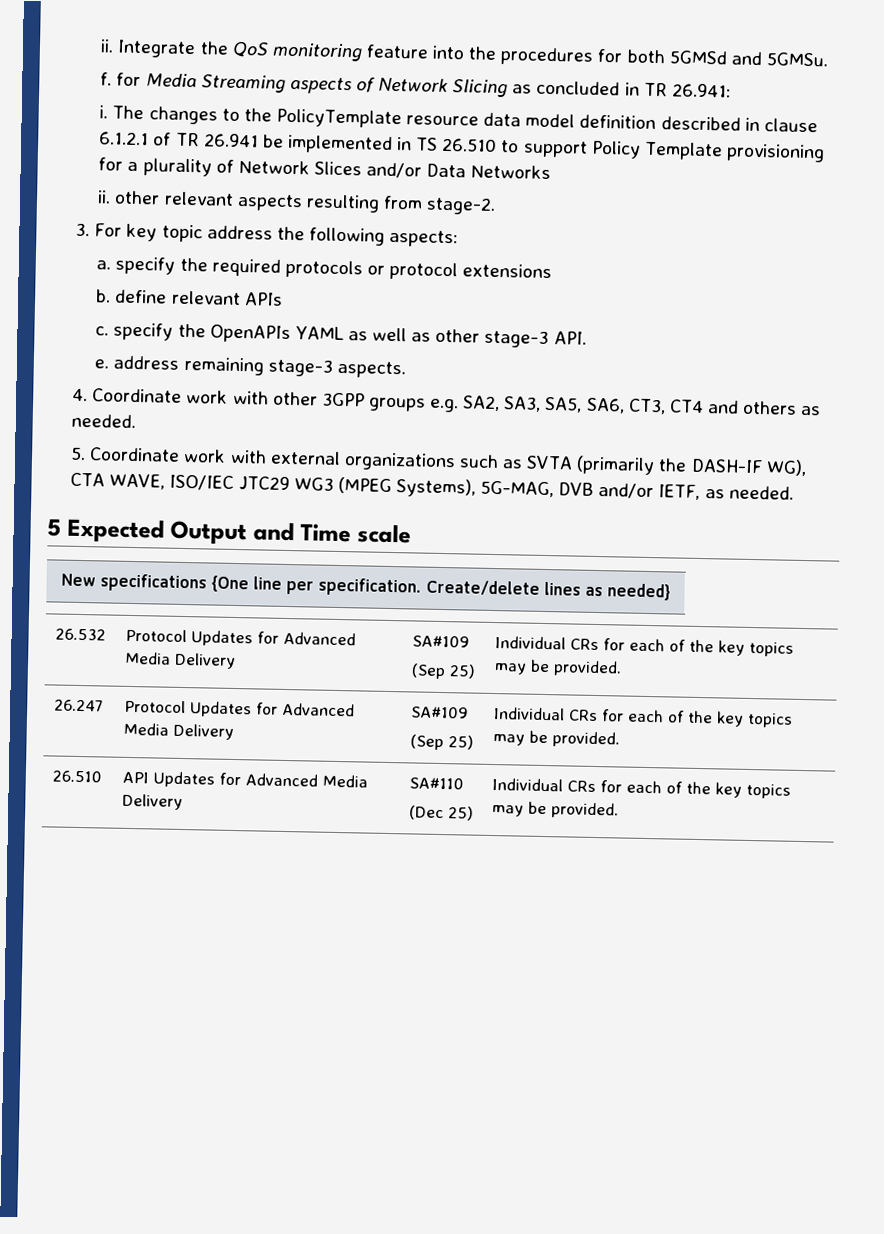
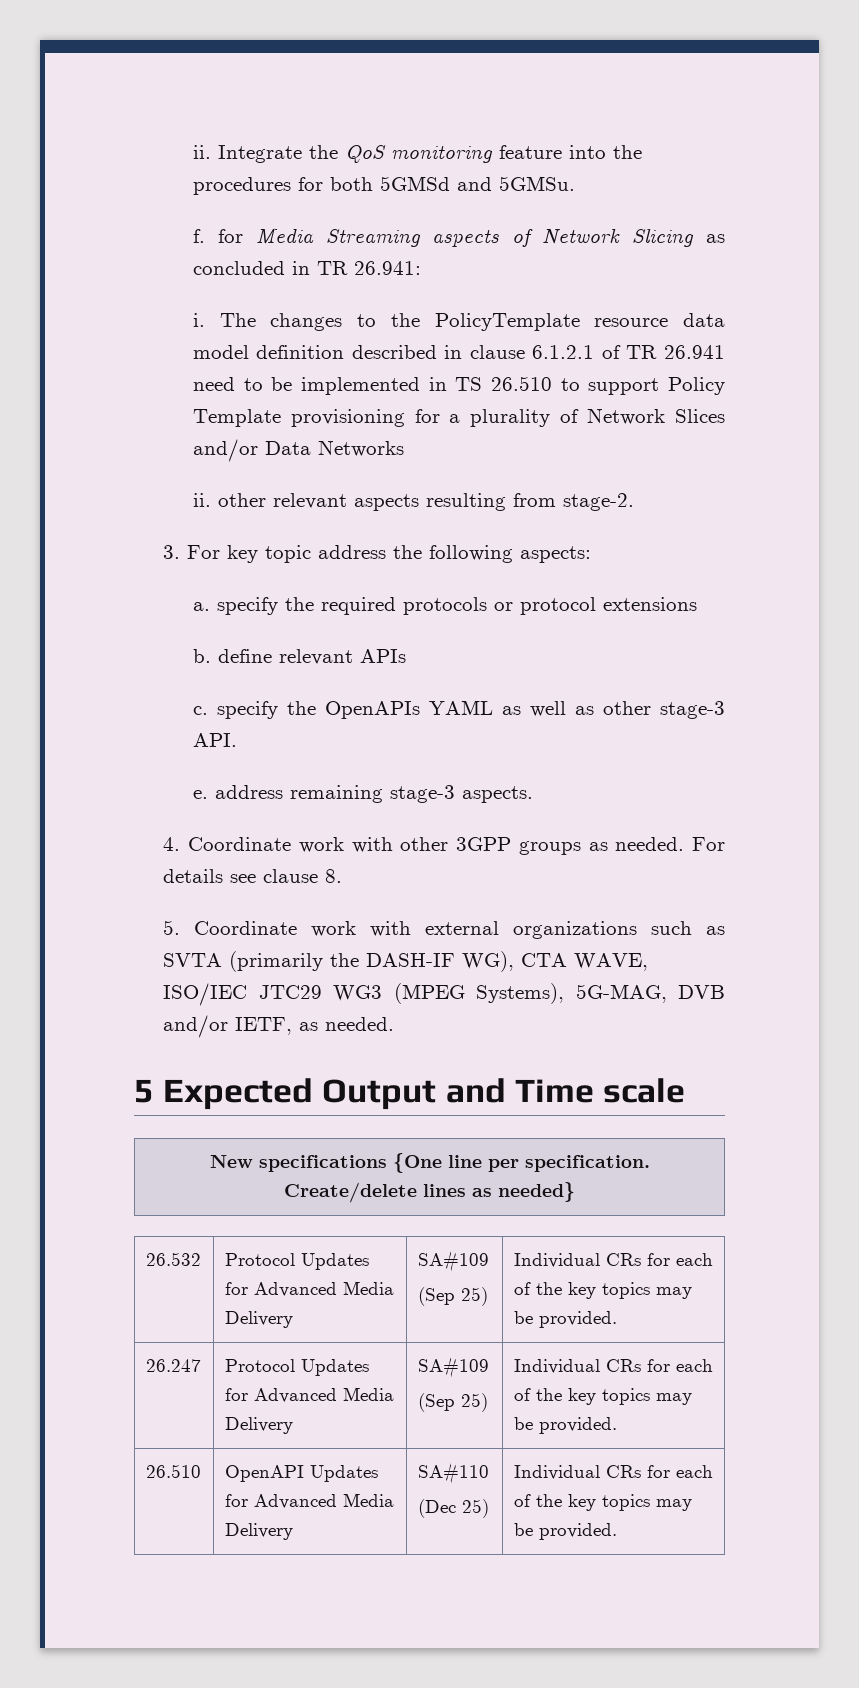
(259, 140) none -> [192,377,263,391] need to
[429,395,822,416] [71,413,137,429] e.g. SA2, SA3, SA5, SA6, CT3, CT4 and others as needed. -> [588,837,725,851] [163,869,343,883] as needed. For details see clause 8.
[121,771,149,784] API -> [224,1465,304,1482] OpenAPI

